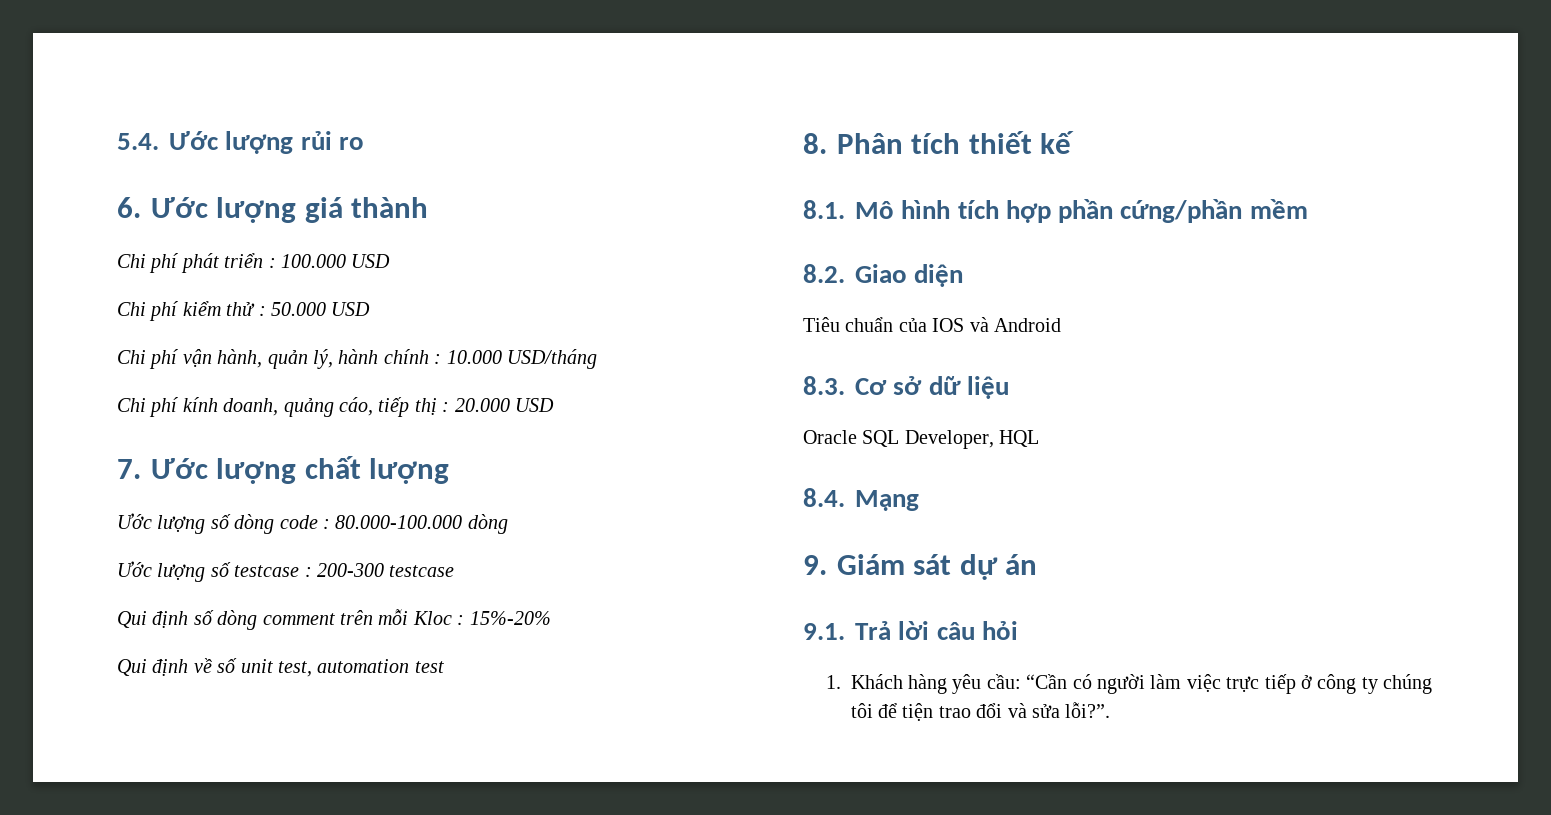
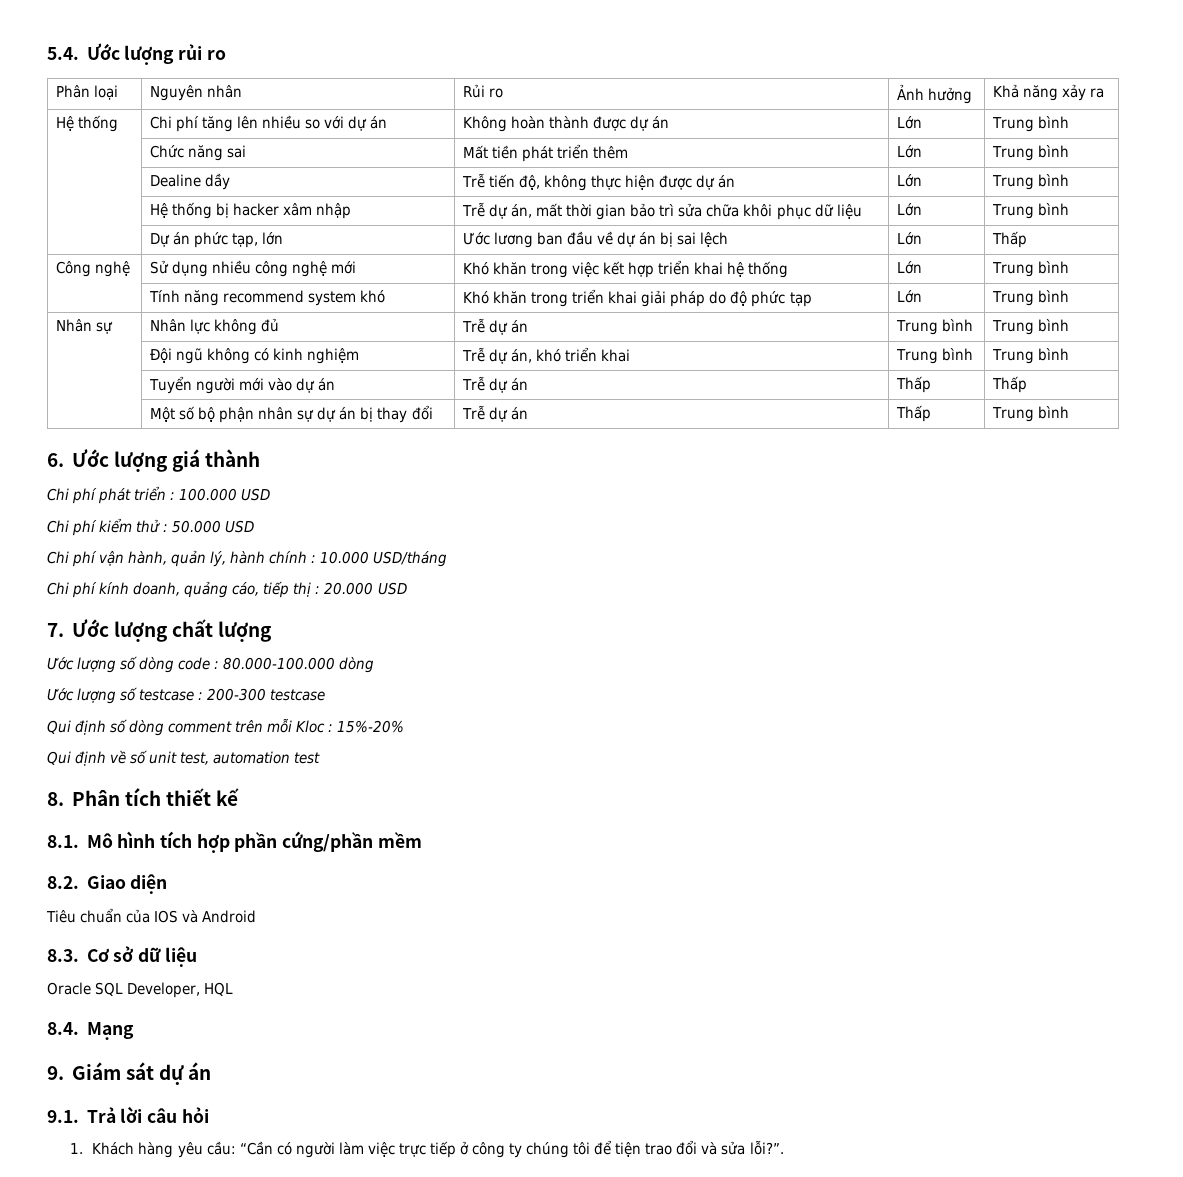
(364, 143) none -> [56,85,119,100] [150,85,243,101] [463,84,504,98] [897,84,973,104] [993,84,1105,101] [56,115,119,132] [150,115,388,132] [463,116,670,132] [897,116,923,129] [992,116,1070,132] [150,145,247,161] [463,144,629,162] [897,145,923,158] [992,145,1070,161] [150,173,231,190] [462,173,736,191] [897,174,923,187] [992,174,1070,190] [150,202,352,219] [462,202,862,220] [897,203,923,216] [992,203,1070,219] [150,232,284,248] [463,231,729,248] [897,232,923,245] [992,231,1028,248] [56,261,131,277] [150,260,357,277] [463,260,789,278] [897,261,923,274] [992,261,1070,277] [149,290,386,306] [463,289,812,307] [897,290,923,303] [992,290,1070,306] [56,319,114,334] [150,318,280,335] [462,318,529,335] [896,319,974,335] [992,319,1070,335] [150,348,360,364] [462,347,631,364] [896,348,974,364] [992,348,1070,364] [149,376,336,394] [462,376,529,393] [896,376,932,393] [992,376,1028,393] [150,405,433,423] [462,405,529,422] [896,405,932,422] [992,406,1070,422] // Phân loại | Nguyên nhân | Rủi ro | Ảnh hưởng | Khả năng xảy ra // Hệ thống | Chi phí tăng lên nhiều so với dự án | Không hoàn thành được dự án | Lớn | Trung bình // | Chức năng sai | Mất tiền phát triển thêm | Lớn | Trung bình // | Dealine dầy | Trễ tiến độ, không thực hiện được dự án | Lớn | Trung bình // | Hệ thống bị hacker xâm nhập | Trễ dự án, mất thời gian bảo trì sửa chữa khôi phục dữ liệu | Lớn | Trung bình // | Dự án phức tạp, lớn | Ước lương ban đầu về dự án bị sai lệch | Lớn | Thấp // Công nghệ | Sử dụng nhiều công nghệ mới | Khó khăn trong việc kết hợp triển khai hệ thống | Lớn | Trung bình // | Tính năng recommend system khó | Khó khăn trong triển khai giải pháp do độ phức tạp | Lớn | Trung bình // Nhân sự | Nhân lực không đủ | Trễ dự án | Trung bình | Trung bình // | Đội ngũ không có kinh nghiệm | Trễ dự án, khó triển khai | Trung bình | Trung bình // | Tuyển người mới vào dự án | Trễ dự án | Thấp | Thấp // | Một số bộ phận nhân sự dự án bị thay đổi | Trễ dự án | Thấp | Trung bình

